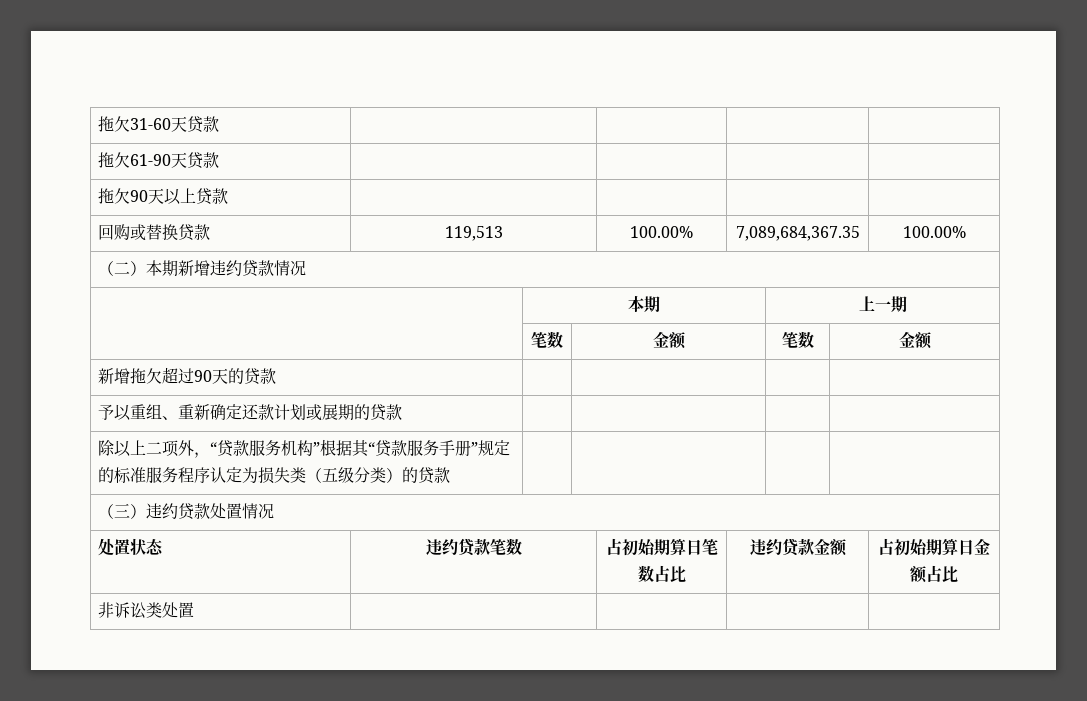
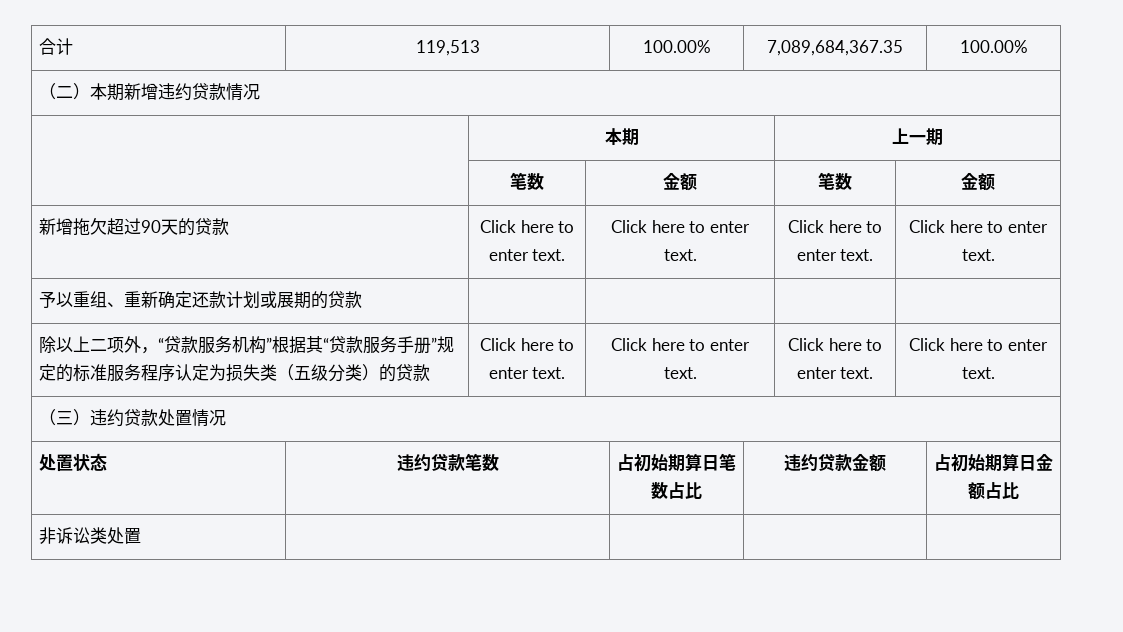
[98,116,220,133] [98,152,220,169] [98,188,229,205] [98,224,211,241] 拖欠31-60天贷款 | | | | // 拖欠61-90天贷款 | | | | // 拖欠90天以上贷款 | | | | // 回购或替换贷款 -> [38,38,73,55] 合计
(277, 376) | | | -> [479,220,575,233] [488,249,566,261] [611,220,750,233] [663,249,697,261] [787,220,883,233] [796,249,874,261] [909,220,1048,233] [961,249,995,261] Click here to enter text. | Click here to enter text. | Click here to enter text. | Click here to enter text.
(451, 475) | | | -> [479,338,575,351] [488,367,566,379] [611,338,750,351] [663,367,697,379] [787,338,883,351] [796,367,874,379] [909,338,1048,351] [961,367,995,379] Click here to enter text. | Click here to enter text. | Click here to enter text. | Click here to enter text.

